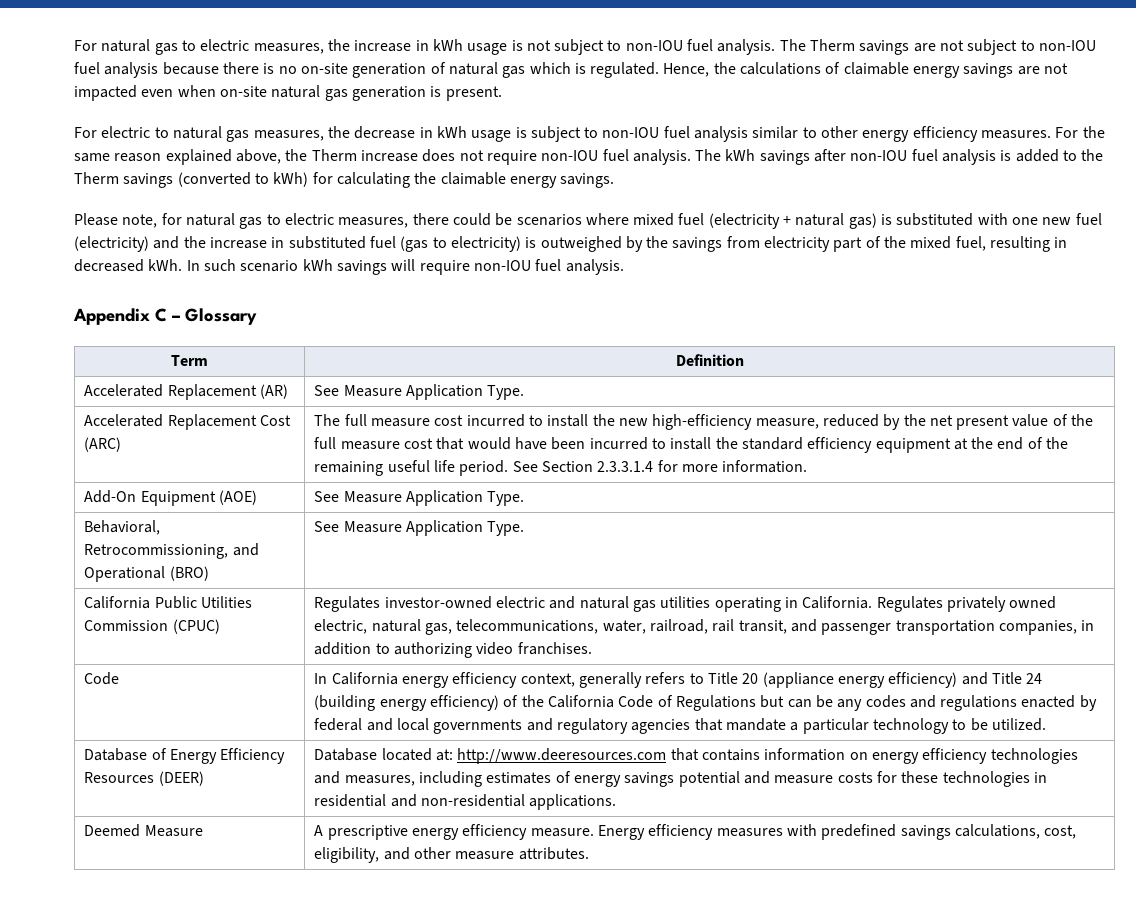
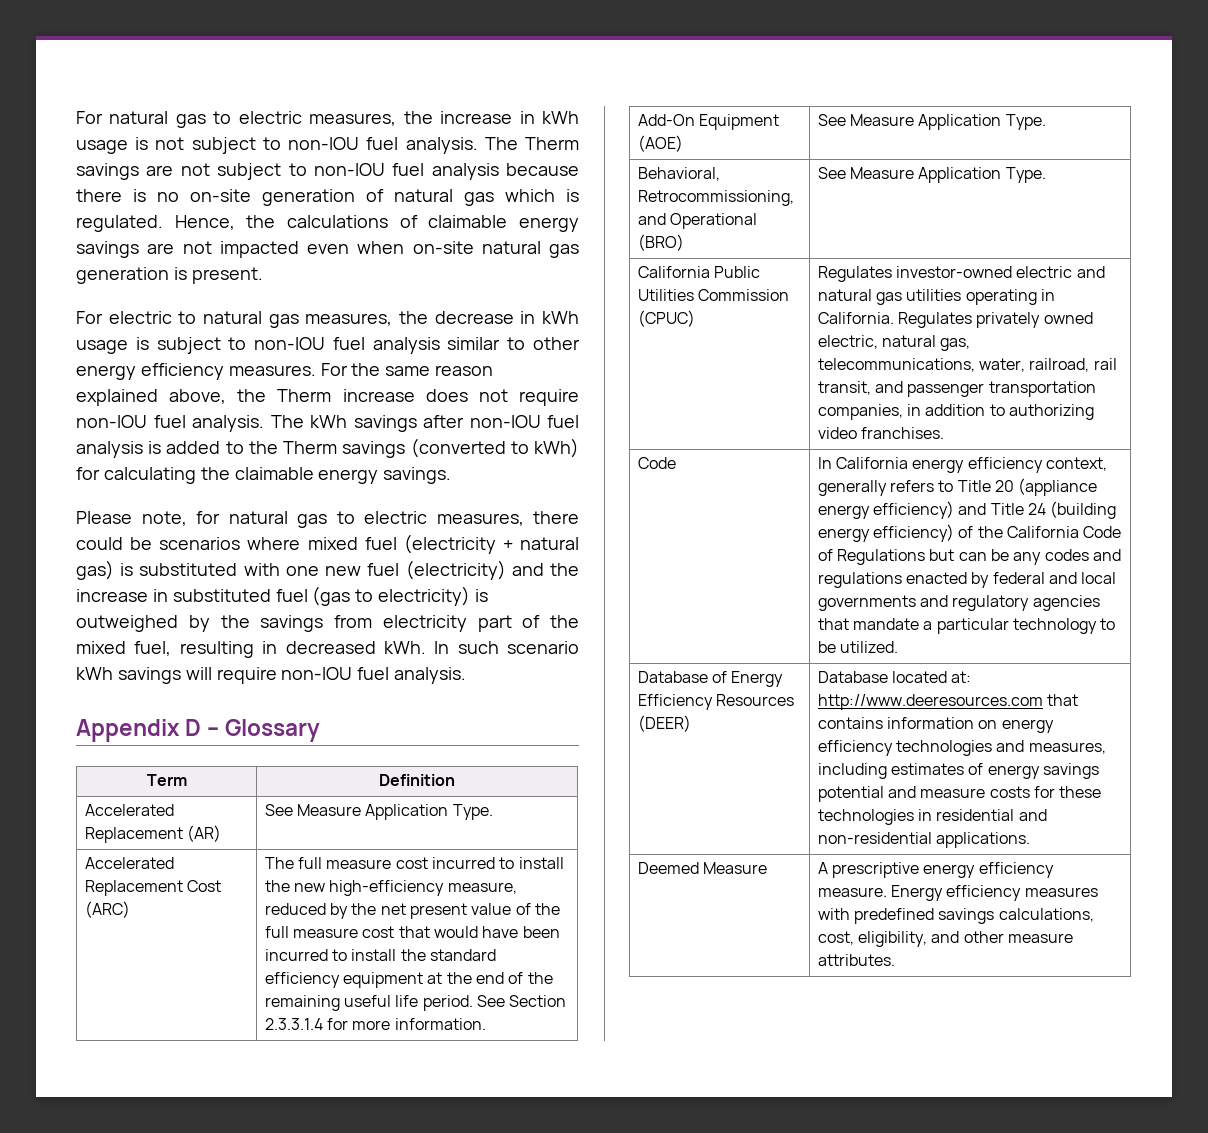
[155,308,167,322] C -> [185,719,202,736] D

